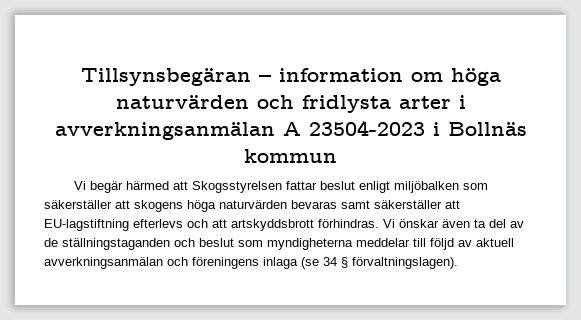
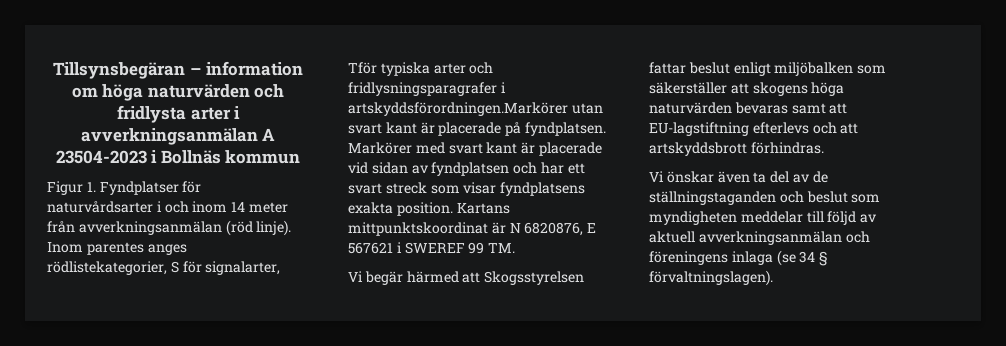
(337, 156) none -> [47,181,202,195] [47,201,288,213] [47,220,292,236] [47,242,187,255] [47,261,281,275] [348,62,494,76] [348,82,506,96] [348,102,603,116] [348,122,606,136] [348,142,602,156] [348,162,585,176] [348,182,586,196] [348,202,510,216] [348,222,597,236] [348,242,516,254] // Figur 1. Fyndplatser för naturvårdsarter i och inom 14 meter från avverkningsanmälan (röd linje). Inom parentes anges rödlistekategorier, S för signalarter, Tför typiska arter och fridlysningsparagrafer i artskyddsförordningen.Markörer utan svart kant är placerade på fyndplatsen. Markörer med svart kant är placerade vid sidan av fyndplatsen och har ett svart streck som visar fyndplatsens exakta position. Kartans mittpunktskoordinat är N 6820876, E 567621 i SWEREF 99 TM.
[374,200,442,209] säkerställer -> (826, 108) none
(379, 223) none -> (824, 148) //
[267,238,353,250] myndigheterna -> [649,211,737,225] myndigheten

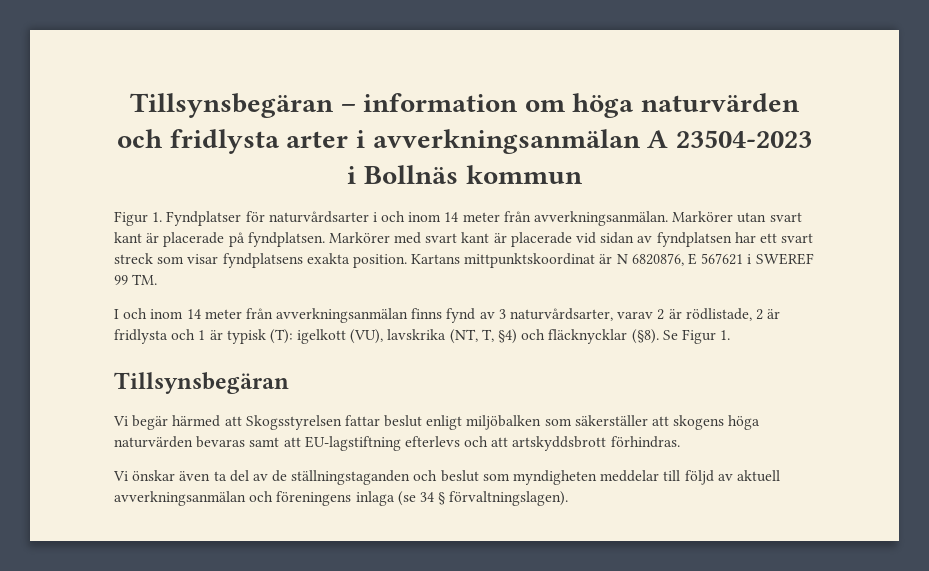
[78,220,292,236] [47,242,187,255] [47,261,281,275] [348,62,494,76] [348,82,506,96] [348,102,568,116] avverkningsanmälan (röd linje). Inom parentes anges rödlistekategorier, S för signalarter, Tför typiska arter och fridlysningsparagrafer i artskyddsförordningen.Markörer -> [534,211,734,226] avverkningsanmälan. Markörer
[513,162,538,174] och -> (732, 239) none
(516, 248) none -> [114,308,781,323] [114,329,731,344] [114,372,289,394] // I och inom 14 meter från avverkningsanmälan finns fynd av 3 naturvårdsarter, varav 2 är rödlistade, 2 är fridlysta och 1 är typisk (T): igelkott (VU), lavskrika (NT, T, §4) och fläcknycklar (§8). Se Figur 1. // Tillsynsbegäran

